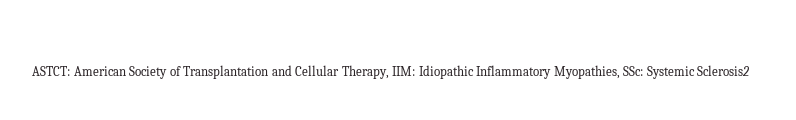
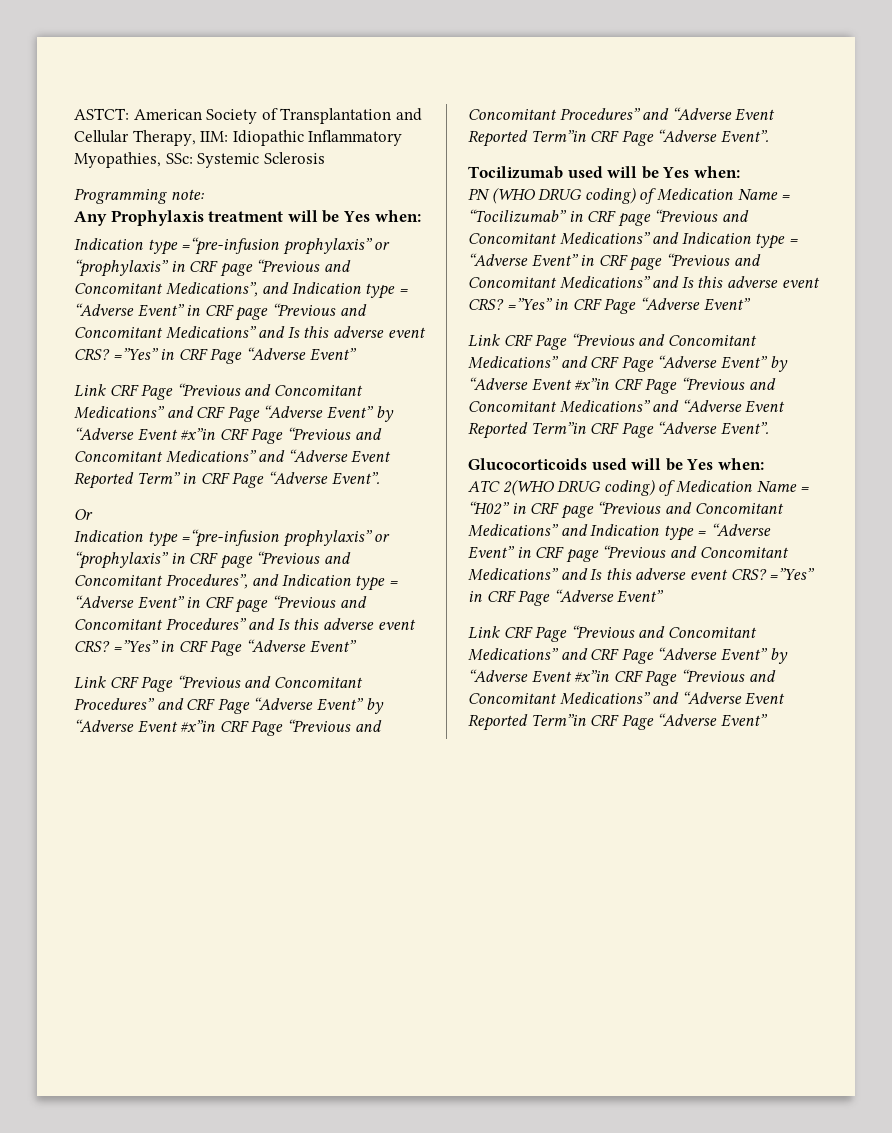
[697,65,750,76] Sclerosis2 -> [263,152,325,164] [74,188,204,204] [74,210,421,226] [74,237,391,255] [74,259,351,277] [74,282,408,299] [74,303,367,321] [74,326,426,339] [74,347,357,364] [74,383,363,400] [74,405,394,422] [74,427,382,444] [74,449,392,463] [74,471,380,489] [74,509,93,520] [74,529,391,547] [74,551,351,569] [74,574,398,591] [74,595,367,613] [74,618,416,630] [74,639,357,656] [74,675,363,692] [74,697,384,714] [74,719,382,736] [468,107,776,121] [468,129,769,147] [468,166,740,179] [468,187,791,204] [468,209,749,227] [468,232,798,249] [468,253,761,271] [468,276,820,289] [468,297,751,314] [468,333,757,350] [468,355,788,372] [468,377,776,394] [468,399,786,413] [468,421,769,439] [468,458,764,471] [468,479,810,496] [468,501,784,519] [468,523,771,541] [468,545,789,563] [468,568,816,581] [468,589,665,606] [468,625,757,642] [468,647,788,664] [468,669,776,686] [468,691,786,705] [468,713,768,731] Sclerosis // Programming note: // Any Prophylaxis treatment will be Yes when: // Indication type =“pre-infusion prophylaxis” or “prophylaxis” in CRF page “Previous and Concomitant Medications”, and Indication type = “Adverse Event” in CRF page “Previous and Concomitant Medications” and Is this adverse event CRS? =”Yes” in CRF Page “Adverse Event” // Link CRF Page “Previous and Concomitant Medications” and CRF Page “Adverse Event” by “Adverse Event #x”in CRF Page “Previous and Concomitant Medications” and “Adverse Event Reported Term” in CRF Page “Adverse Event”. // Or // Indication type =“pre-infusion prophylaxis” or “prophylaxis” in CRF page “Previous and Concomitant Procedures”, and Indication type = “Adverse Event” in CRF page “Previous and Concomitant Procedures” and Is this adverse event CRS? =”Yes” in CRF Page “Adverse Event” // Link CRF Page “Previous and Concomitant Procedures” and CRF Page “Adverse Event” by “Adverse Event #x”in CRF Page “Previous and Concomitant Procedures” and “Adverse Event Reported Term”in CRF Page “Adverse Event”. // Tocilizumab used will be Yes when: // PN (WHO DRUG coding) of Medication Name = “Tocilizumab” in CRF page “Previous and Concomitant Medications” and Indication type = “Adverse Event” in CRF page “Previous and Concomitant Medications” and Is this adverse event CRS? =”Yes” in CRF Page “Adverse Event” // Link CRF Page “Previous and Concomitant Medications” and CRF Page “Adverse Event” by “Adverse Event #x”in CRF Page “Previous and Concomitant Medications” and “Adverse Event Reported Term”in CRF Page “Adverse Event”. // Glucocorticoids used will be Yes when: // ATC 2(WHO DRUG coding) of Medication Name = “H02” in CRF page “Previous and Concomitant Medications” and Indication type = “Adverse Event” in CRF page “Previous and Concomitant Medications” and Is this adverse event CRS? =”Yes” in CRF Page “Adverse Event” // Link CRF Page “Previous and Concomitant Medications” and CRF Page “Adverse Event” by “Adverse Event #x”in CRF Page “Previous and Concomitant Medications” and “Adverse Event Reported Term”in CRF Page “Adverse Event”

